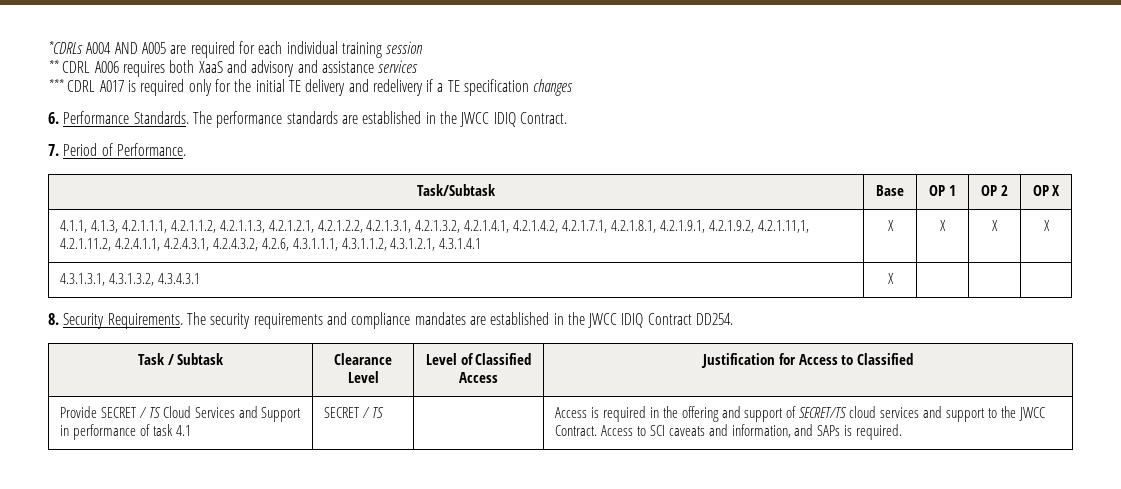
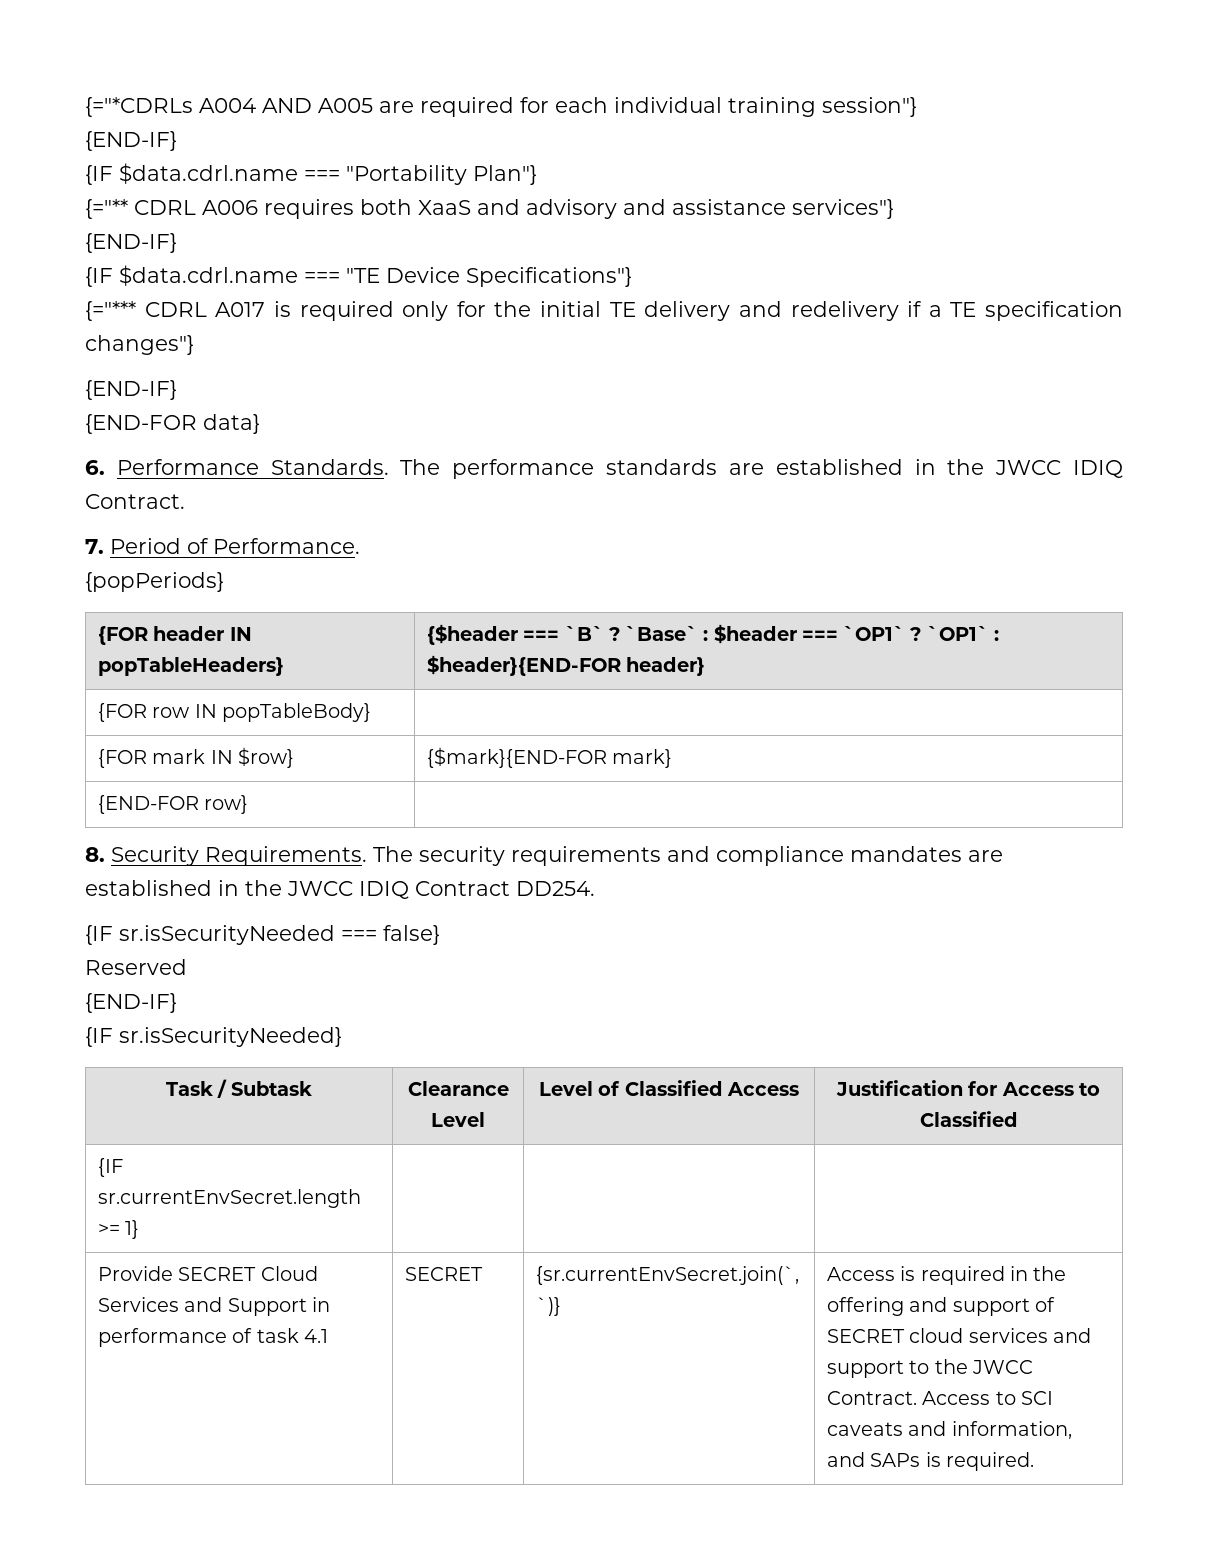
[48,41,83,54] *CDRLs -> [85,97,193,117] {="*CDRLs
[386,41,424,54] [48,60,59,73] session // ** -> [822,97,917,117] [85,131,177,151] [85,163,537,185] [85,199,128,219] session"} // {END-IF} // {IF $data.cdrl.name === "Portability Plan"} // {="**
[378,60,419,73] [48,79,64,92] services // *** -> [792,199,894,219] [85,233,177,253] [85,265,632,287] [85,301,136,321] services"} // {END-IF} // {IF $data.cdrl.name === "TE Device Specifications"} // {="***
[533,79,574,96] changes -> [85,335,194,355] [85,380,177,400] [85,414,260,434] changes"} // {END-IF} // {END-FOR data}
[417,184,496,196] [876,185,904,196] [929,185,956,196] [981,185,1008,196] [1032,185,1061,196] [60,220,809,233] [60,238,482,251] [887,220,894,231] [940,220,946,231] [992,220,998,231] [1043,220,1050,231] [60,273,200,286] [887,273,894,284] // Task/Subtask | Base | OP 1 | OP 2 | OP X // 4.1.1, 4.1.3, 4.2.1.1.1, 4.2.1.1.2, 4.2.1.1.3, 4.2.1.2.1, 4.2.1.2.2, 4.2.1.3.1, 4.2.1.3.2, 4.2.1.4.1, 4.2.1.4.2, 4.2.1.7.1, 4.2.1.8.1, 4.2.1.9.1, 4.2.1.9.2, 4.2.1.11,1, 4.2.1.11.2, 4.2.4.1.1, 4.2.4.3.1, 4.2.4.3.2, 4.2.6, 4.3.1.1.1, 4.3.1.1.2, 4.3.1.2.1, 4.3.1.4.1 | X | X | X | X // 4.3.1.3.1, 4.3.1.3.2, 4.3.4.3.1 | X | | -> [85,572,224,592] [98,626,252,645] [98,657,285,676] [427,624,999,645] [427,655,706,676] [98,703,371,722] [98,747,294,768] [427,747,673,768] [98,795,249,814] // {popPeriods} // {FOR header IN popTableHeaders} | {$header === `B` ? `Base` : $header === `OP1` ? `OP1` : $header}{END-FOR header} // {FOR row IN popTableBody} | // {FOR mark IN $row} | {$mark}{END-FOR mark} // {END-FOR row}
(734, 319) none -> [85,925,440,945] [85,959,187,975] [85,993,177,1013] [85,1027,342,1047] // {IF sr.isSecurityNeeded === false} // Reserved // {END-IF} // {IF sr.isSecurityNeeded}
(914, 359) none -> [98,1158,124,1177] [98,1189,362,1208] [98,1220,140,1239] // {IF sr.currentEnvSecret.length >= 1} | | |
[138,407,161,418] / TS -> (257, 1274) none
[361,407,384,418] / TS | -> [536,1266,800,1285] [536,1297,562,1316] | {sr.currentEnvSecret.join(`, `)}
[799,407,848,418] SECRET/TS -> [827,1329,906,1343] SECRET

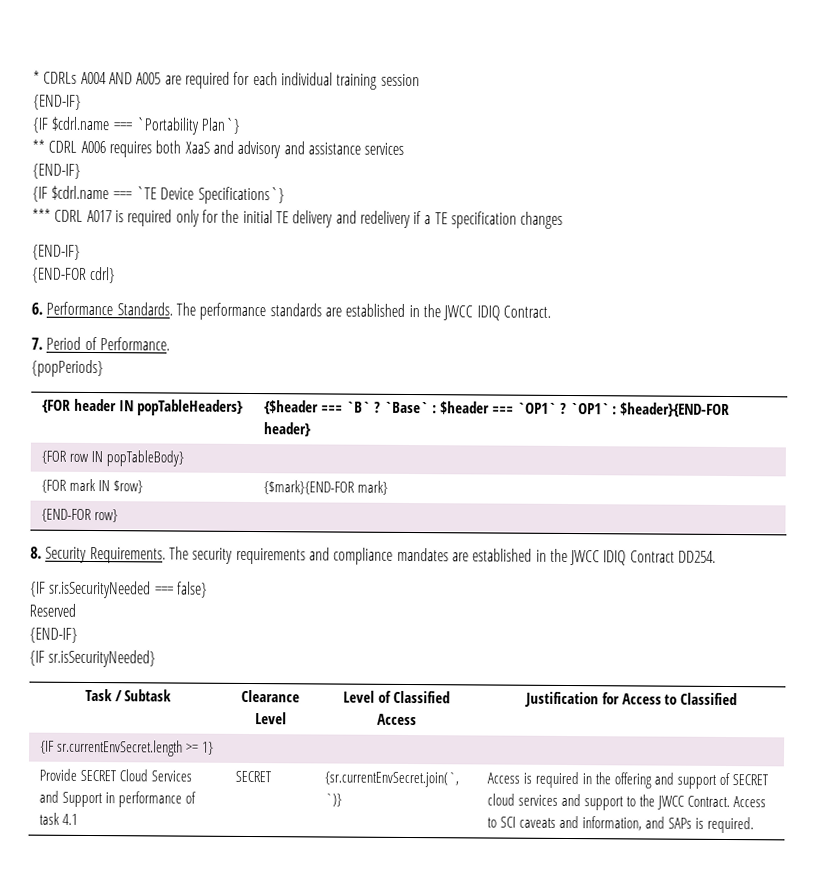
[85,97,193,117] {="*CDRLs -> [33,70,78,84] * CDRLs
[822,97,917,117] [85,131,177,151] [85,163,537,185] [85,199,128,219] session"} // {END-IF} // {IF $data.cdrl.name === "Portability Plan"} // {="** -> [380,73,420,87] [33,94,82,110] [32,116,242,135] [32,139,45,153] session // {END-IF} // {IF $cdrl.name === `Portability Plan`} // **
[792,199,894,219] [85,233,177,253] [85,265,632,287] [85,301,136,321] services"} // {END-IF} // {IF $data.cdrl.name === "TE Device Specifications"} // {="*** -> [364,142,405,155] [32,163,81,179] [32,185,285,205] [32,208,51,222] services // {END-IF} // {IF $cdrl.name === `TE Device Specifications`} // ***
[85,335,194,355] changes"} -> [520,211,564,229] changes
[203,414,260,434] data} -> [89,266,117,284] cdrl}

